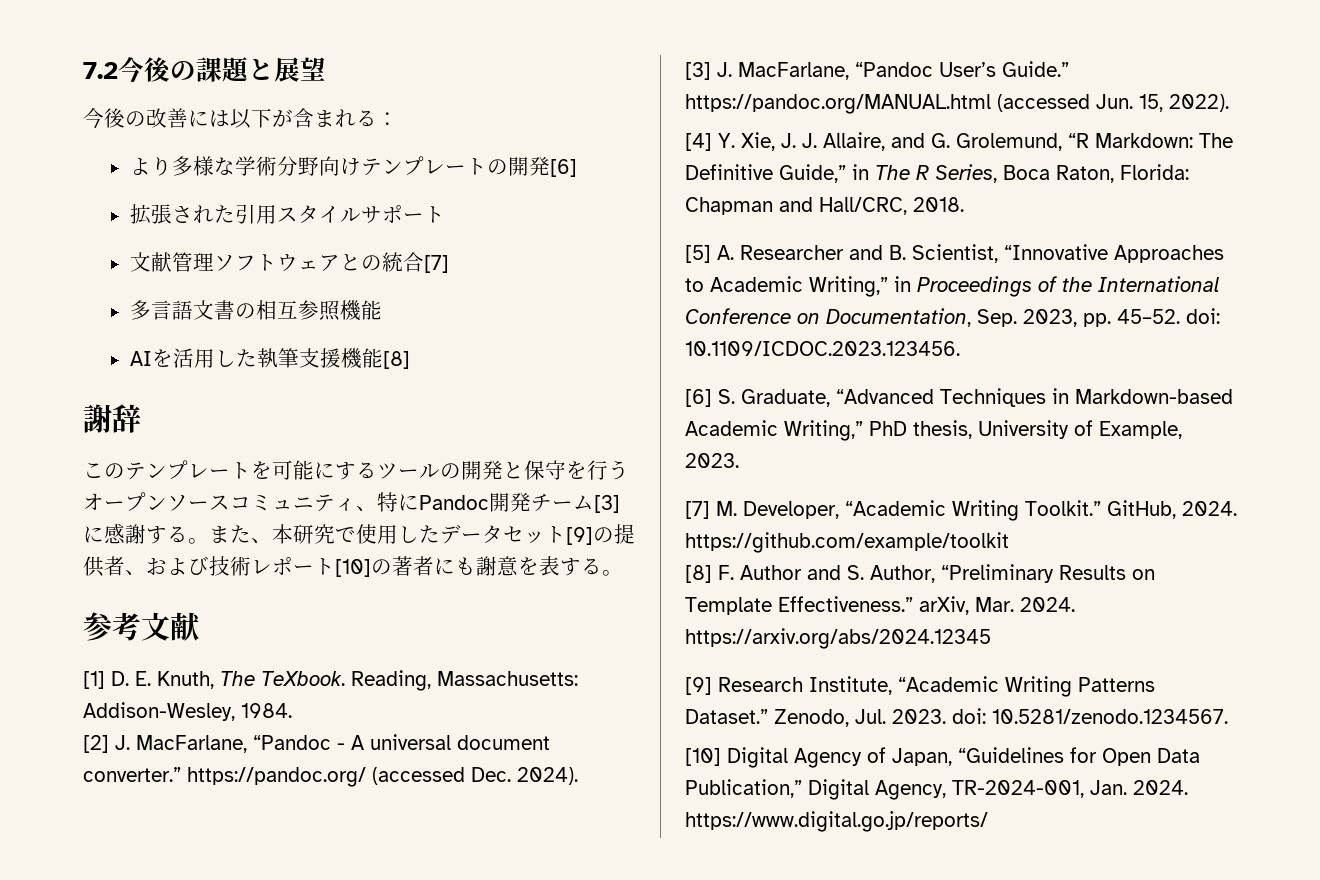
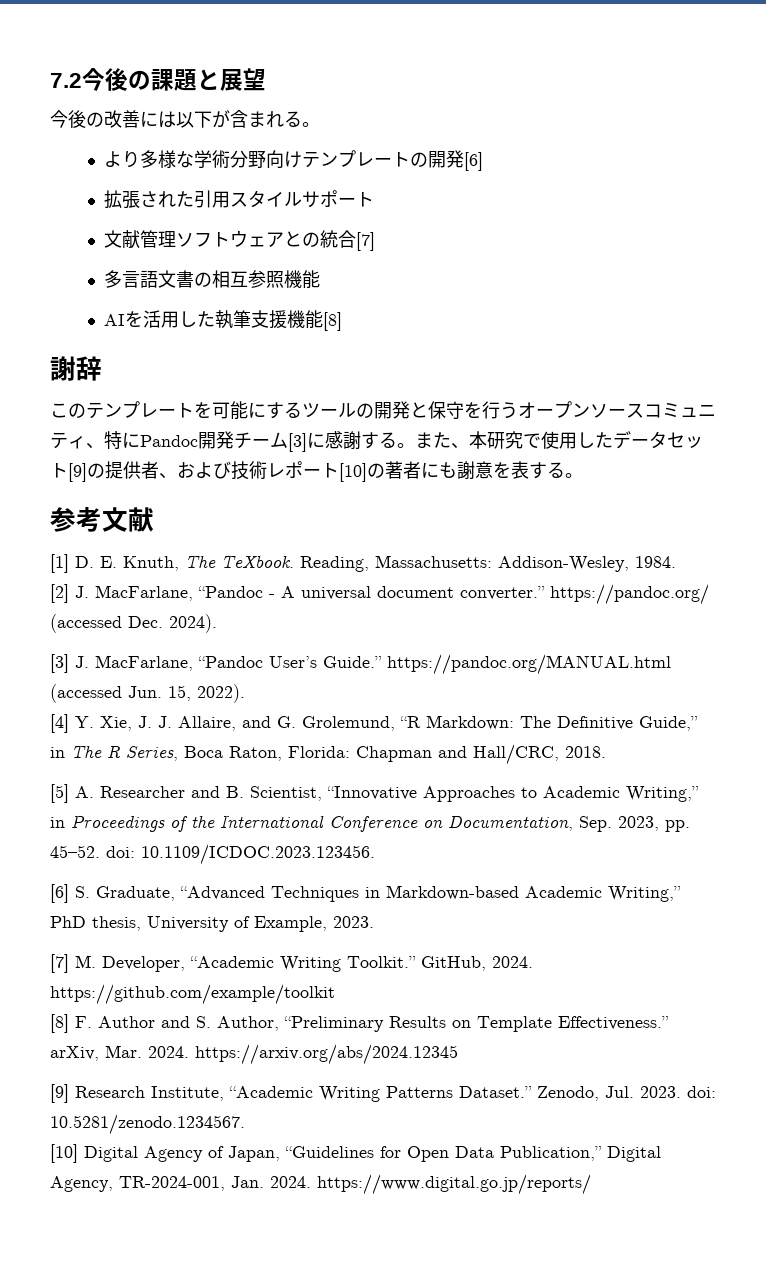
[377,112,398,126] ： -> [302,122,320,127] 。

